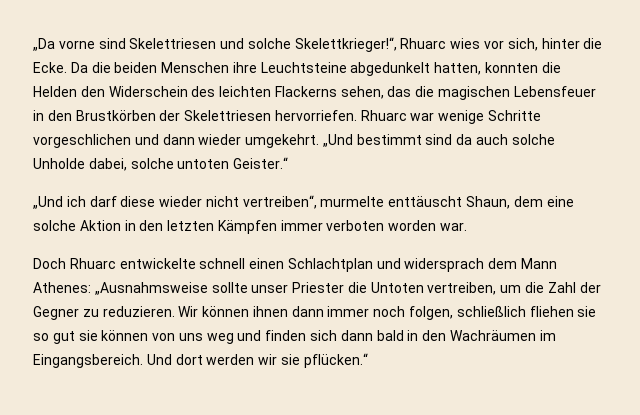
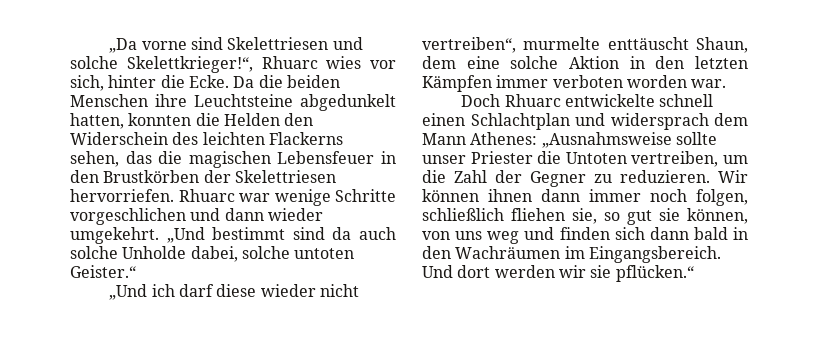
[577,306,597,317] sie -> [572,208,597,224] sie,
[101,330,149,341] können -> [687,208,748,224] können,

